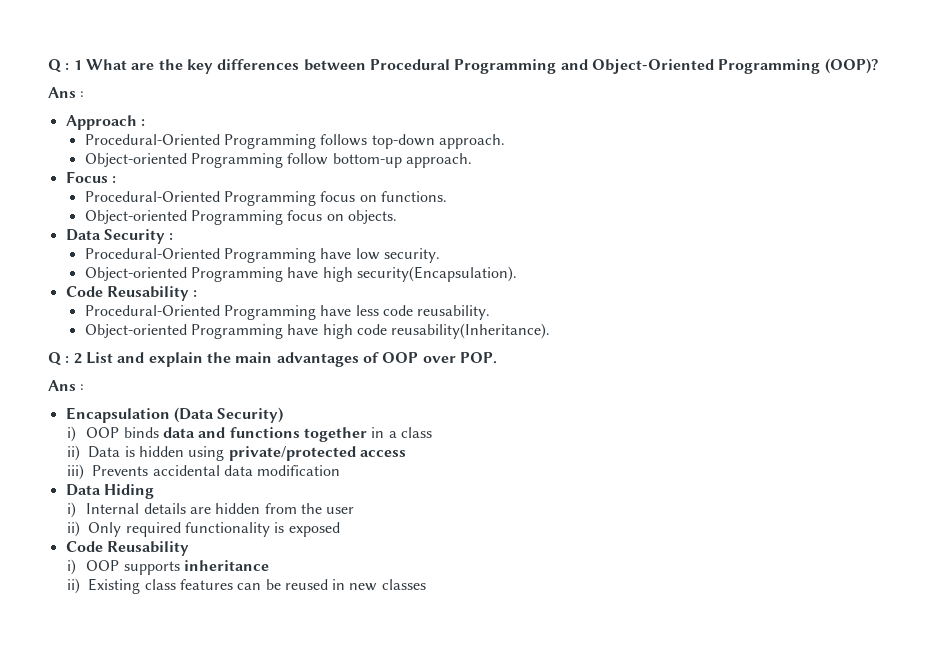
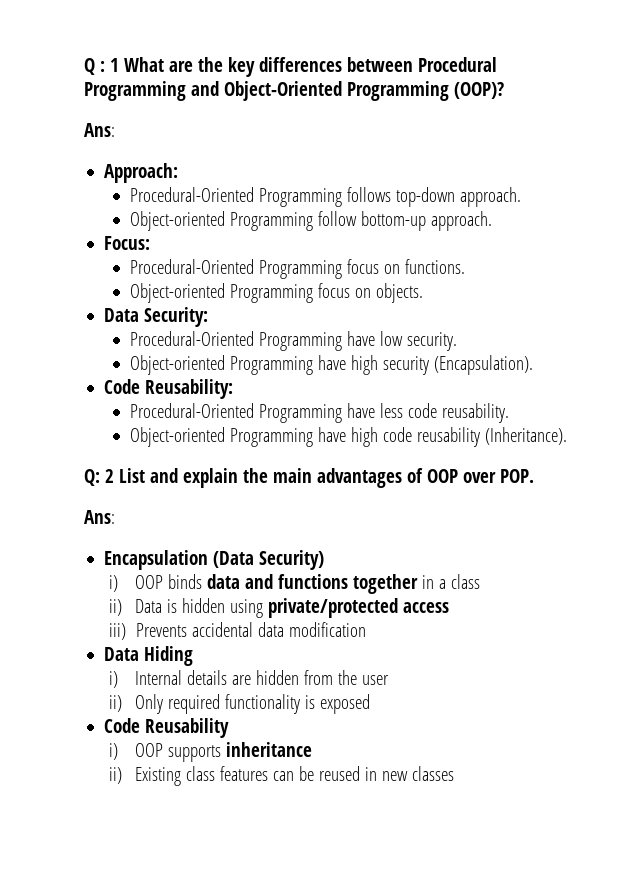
[48,87,85,98] [65,115,146,130] Ans : // Approach : -> [83,123,115,137] [104,163,179,183] Ans: // Approach:
[65,171,117,183] Focus : -> [104,236,151,250] Focus:
[104,229,174,244] Security : -> [144,307,209,327] Security:
[357,266,518,282] [65,286,198,301] security(Encapsulation). // Code Reusability : -> [382,355,533,375] [104,379,234,399] security (Encapsulation). // Code Reusability:
[391,323,551,339] [48,352,70,366] reusability(Inheritance). // Q : -> [416,427,567,447] [83,469,100,486] reusability (Inheritance). // Q:
[48,380,85,391] Ans : -> [83,510,115,524] Ans:

